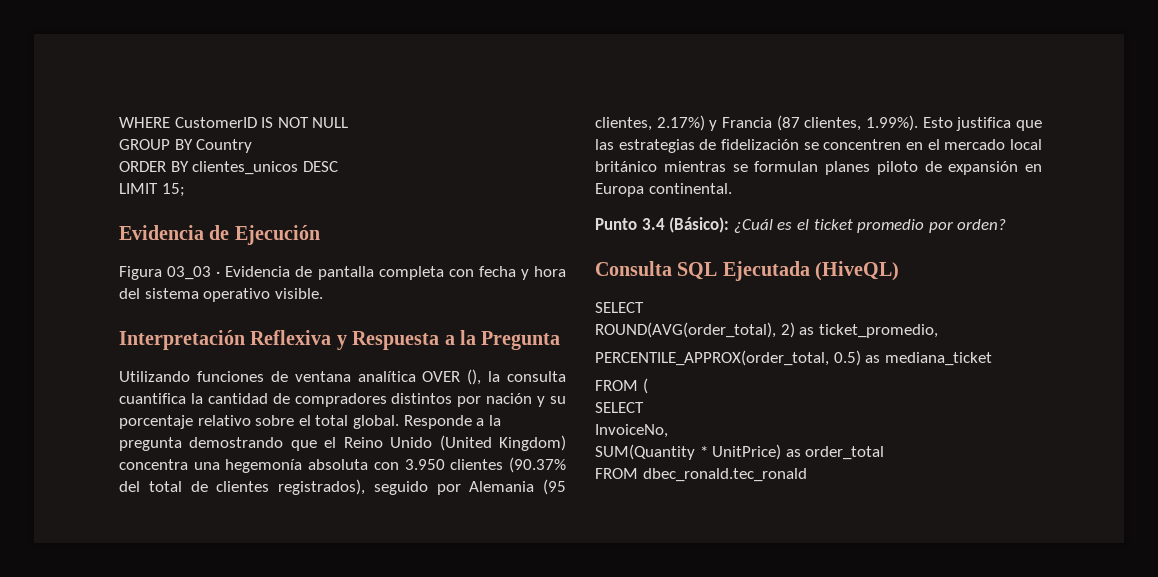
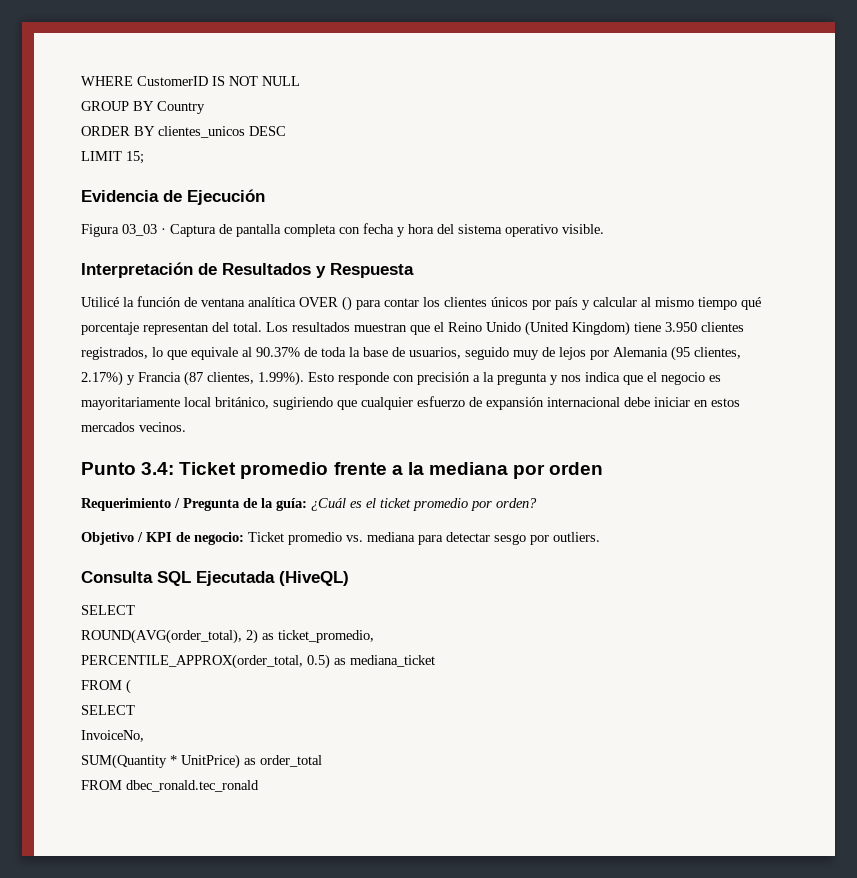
[225,266,291,277] Evidencia -> [170,224,216,237] Captura
[250,330,332,345] Reflexiva -> [198,263,311,275] de Resultados
[444,330,561,350] [119,369,566,385] [119,393,567,407] [119,415,501,429] [119,437,284,451] a la Pregunta // Utilizando funciones de ventana analítica OVER (), la consulta cuantifica la cantidad de compradores distintos por nación y su porcentaje relativo sobre el total global. Responde a la pregunta demostrando -> [81,296,761,311] [81,322,407,335] // Utilicé la función de ventana analítica OVER () para contar los clientes únicos por país y calcular al mismo tiempo qué porcentaje representan del total. Los resultados muestran
[119,457,566,473] [119,479,428,495] concentra una hegemonía absoluta con 3.950 clientes (90.37% del total de clientes registrados), seguido -> [634,322,744,332] [81,347,586,360] tiene 3.950 clientes registrados, lo que equivale al 90.37% de toda la base de usuarios, seguido muy de lejos
[956,117,1042,131] [595,139,1042,153] [595,161,1042,175] [595,183,732,197] [595,217,730,233] justifica que las estrategias de fidelización se concentren en el mercado local británico mientras se formulan planes piloto de expansión en Europa continental. // Punto 3.4 (Básico): -> [338,372,721,385] [81,396,740,410] [81,422,186,432] [81,462,604,479] [81,498,307,511] responde con precisión a la pregunta y nos indica que el negocio es mayoritariamente local británico, sugiriendo que cualquier esfuerzo de expansión internacional debe iniciar en estos mercados vecinos. // Punto 3.4: Ticket promedio frente a la mediana por orden // Requerimiento / Pregunta de la guía:
(1007, 224) none -> [81,532,600,545] // Objetivo / KPI de negocio: Ticket promedio vs. mediana para detectar sesgo por outliers.

